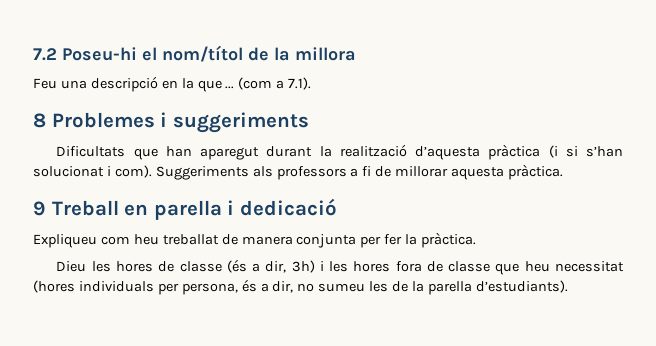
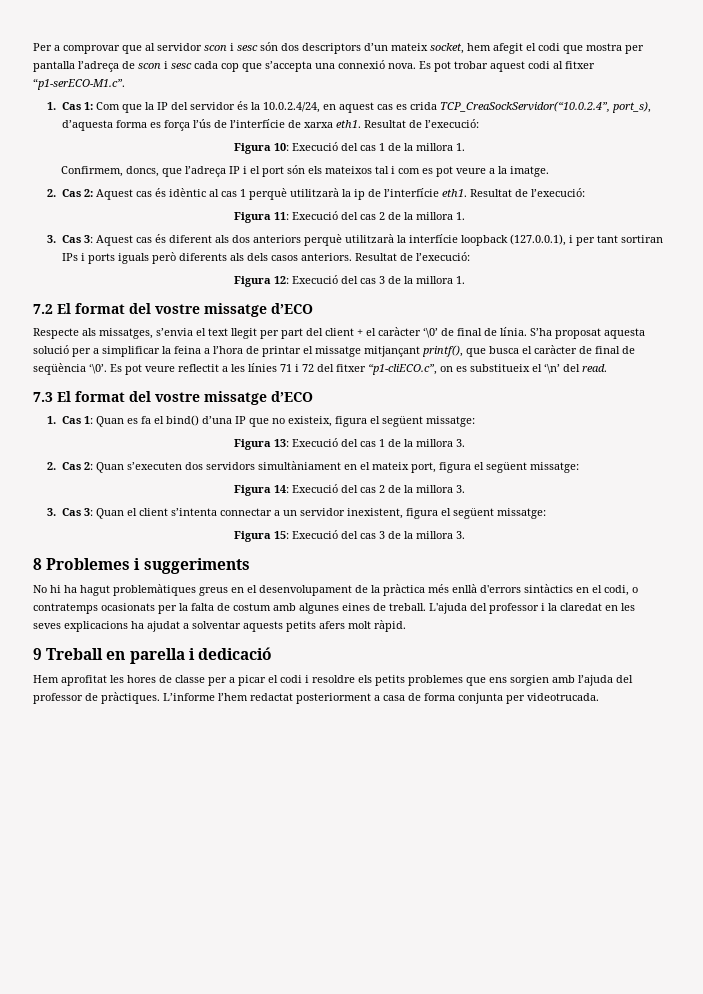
[33,45,356,62] [33,76,312,92] [33,112,309,133] [56,144,623,160] [33,164,564,180] 7.2 Poseu-hi el nom/títol de la millora // Feu una descripció en la que ... (com a 7.1). // 8 Problemes i suggeriments // Dificultats que han aparegut durant la realització d’aquesta pràctica (i si s’han solucionat i com). Suggeriments als professors a fi de millorar aquesta pràctica. -> [33,42,644,54] [33,60,595,72] [33,78,125,90] [47,101,651,113] [61,119,479,131] [233,142,465,154] [61,165,550,177] [47,188,585,200] [233,211,465,223] [47,234,663,246] [61,252,470,264] [233,275,465,287] [33,303,313,317] [33,327,645,339] [33,345,635,357] [33,363,607,375] [33,391,313,405] [47,415,475,427] [233,438,465,450] [47,461,579,473] [233,484,465,496] [47,508,546,519] [233,530,465,542] [33,558,250,574] [33,584,638,596] [33,603,635,614] [33,620,406,632] Per a comprovar que al servidor scon i sesc són dos descriptors d’un mateix socket, hem afegit el codi que mostra per pantalla l’adreça de scon i sesc cada cop que s’accepta una connexió nova. Es pot trobar aquest codi al fitxer “p1-serECO-M1.c”. // 1. Cas 1: Com que la IP del servidor és la 10.0.2.4/24, en aquest cas es crida TCP_CreaSockServidor(“10.0.2.4”, port_s), d’aquesta forma es força l’ús de l’interfície de xarxa eth1. Resultat de l’execució: // Figura 10: Execució del cas 1 de la millora 1. // Confirmem, doncs, que l’adreça IP i el port són els mateixos tal i com es pot veure a la imatge. // 2. Cas 2: Aquest cas és idèntic al cas 1 perquè utilitzarà la ip de l’interfície eth1. Resultat de l’execució: // Figura 11: Execució del cas 2 de la millora 1. // 3. Cas 3: Aquest cas és diferent als dos anteriors perquè utilitzarà la interfície loopback (127.0.0.1), i per tant sortiran IPs i ports iguals però diferents als dels casos anteriors. Resultat de l’execució: // Figura 12: Execució del cas 3 de la millora 1. // 7.2 El format del vostre missatge d’ECO // Respecte als missatges, s’envia el text llegit per part del client + el caràcter ‘\0’ de final de línia. S’ha proposat aquesta solució per a simplificar la feina a l’hora de printar el missatge mitjançant printf(), que busca el caràcter de final de seqüència ‘\0’. Es pot veure reflectit a les línies 71 i 72 del fitxer “p1-cliECO.c”, on es substitueix el ‘\n’ del read. // 7.3 El format del vostre missatge d’ECO // 1. Cas 1: Quan es fa el bind() d’una IP que no existeix, figura el següent missatge: // Figura 13: Execució del cas 1 de la millora 3. // 2. Cas 2: Quan s’executen dos servidors simultàniament en el mateix port, figura el següent missatge: // Figura 14: Execució del cas 2 de la millora 3. // 3. Cas 3: Quan el client s’intenta connectar a un servidor inexistent, figura el següent missatge: // Figura 15: Execució del cas 3 de la millora 3. // 8 Problemes i suggeriments // No hi ha hagut problemàtiques greus en el desenvolupament de la pràctica més enllà d'errors sintàctics en el codi, o contratemps ocasionats per la falta de costum amb algunes eines de treball. L'ajuda del professor i la claredat en les seves explicacions ha ajudat a solventar aquests petits afers molt ràpid.
[33,232,477,248] [56,259,625,275] [33,279,568,295] Expliqueu com heu treballat de manera conjunta per fer la pràctica. // Dieu les hores de classe (és a dir, 3h) i les hores fora de classe que heu necessitat (hores individuals per persona, és a dir, no sumeu les de la parella d’estudiants). -> [33,675,633,686] [33,692,599,704] Hem aprofitat les hores de classe per a picar el codi i resoldre els petits problemes que ens sorgien amb l’ajuda del professor de pràctiques. L’informe l’hem redactat posteriorment a casa de forma conjunta per videotrucada.

